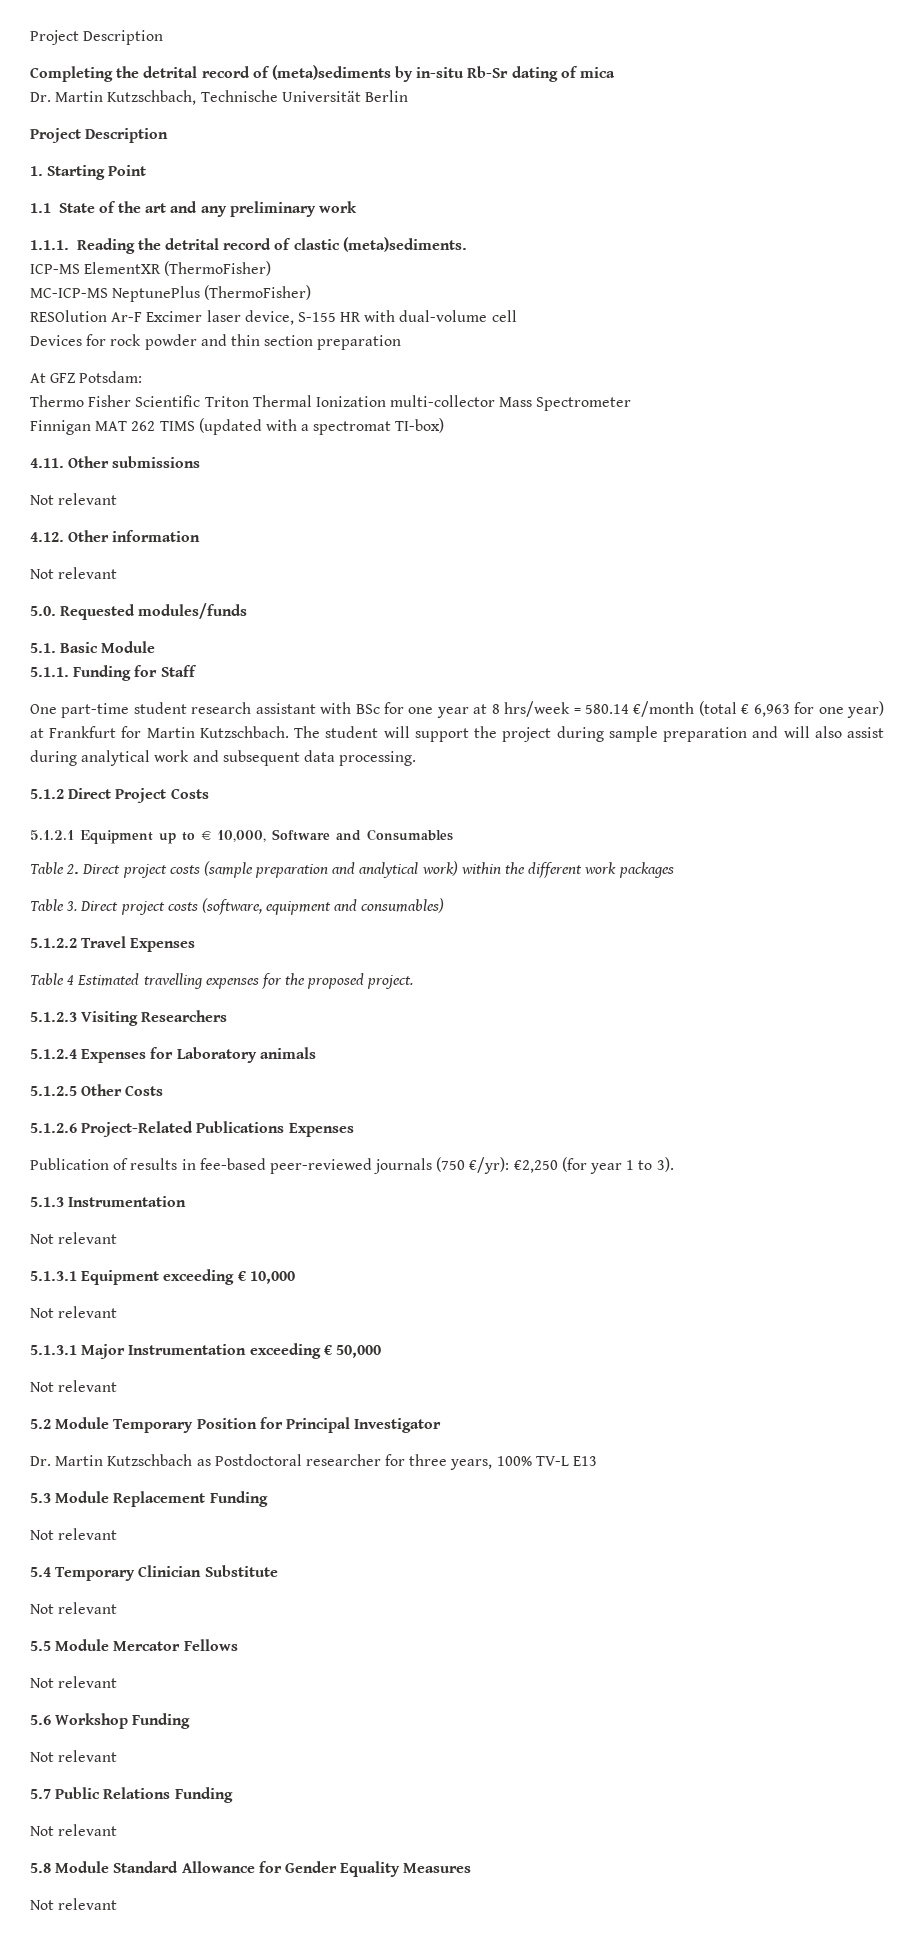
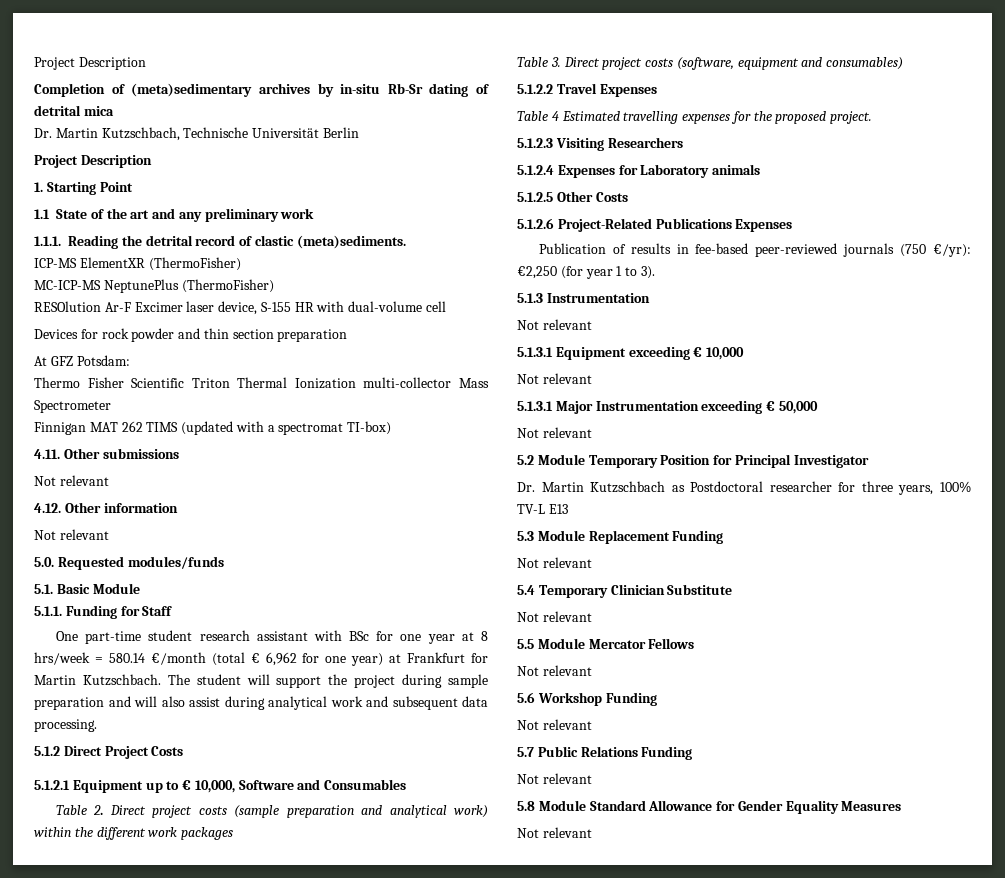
[30,30,164,45] [30,65,391,82] Project Description // Completing the detrital record of (meta)sediments -> [34,57,146,70] [34,83,310,97] Project Description // Completion of (meta)sedimentary archives
(578, 72) none -> [34,105,81,116] detrital
[753,704,790,717] 6,963 -> [265,652,297,666] 6,962

